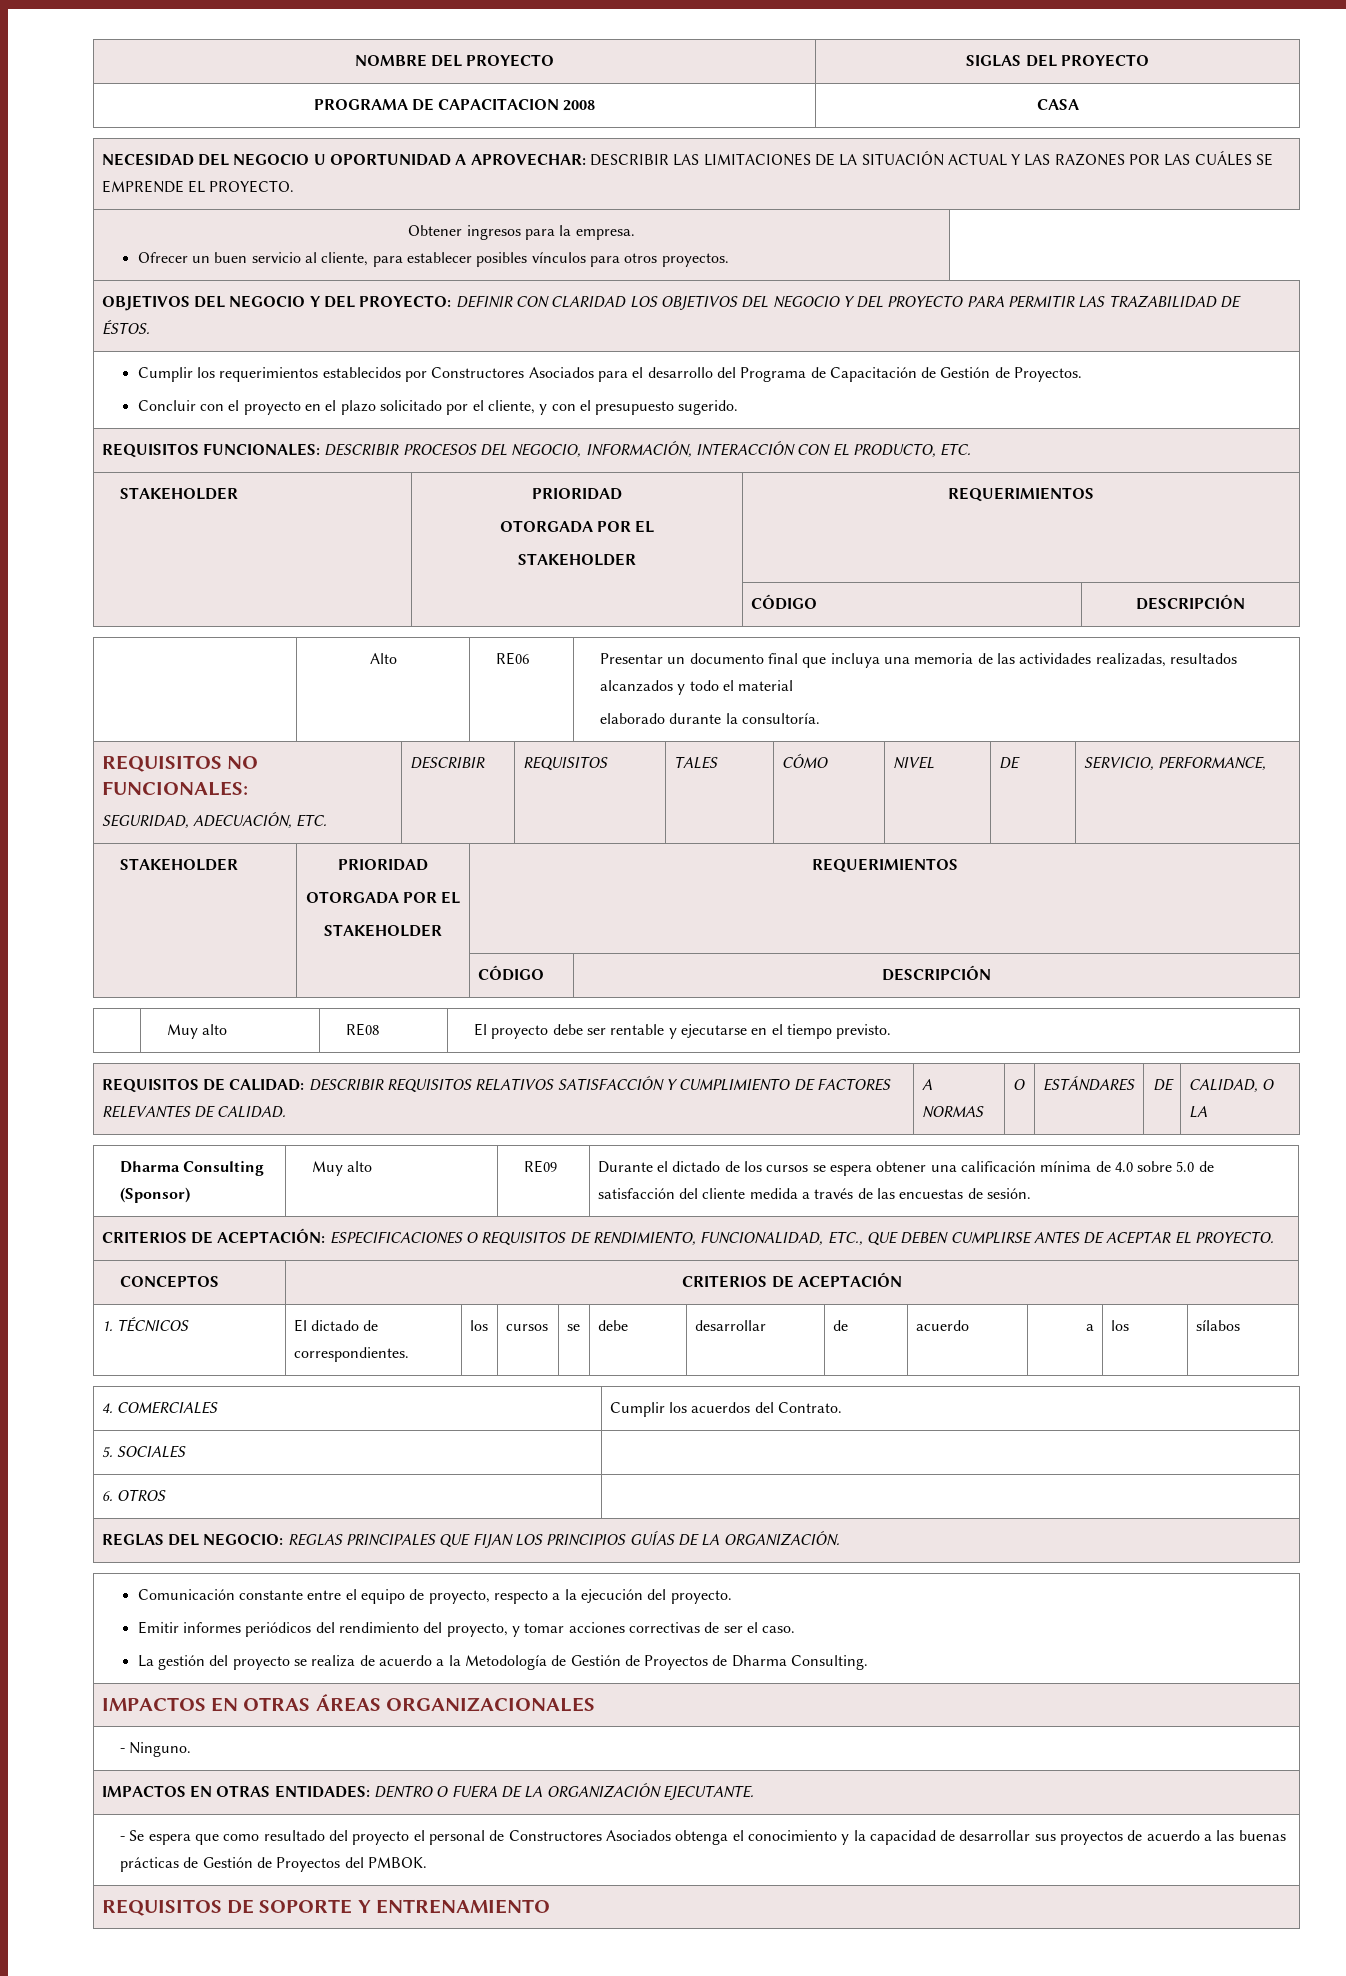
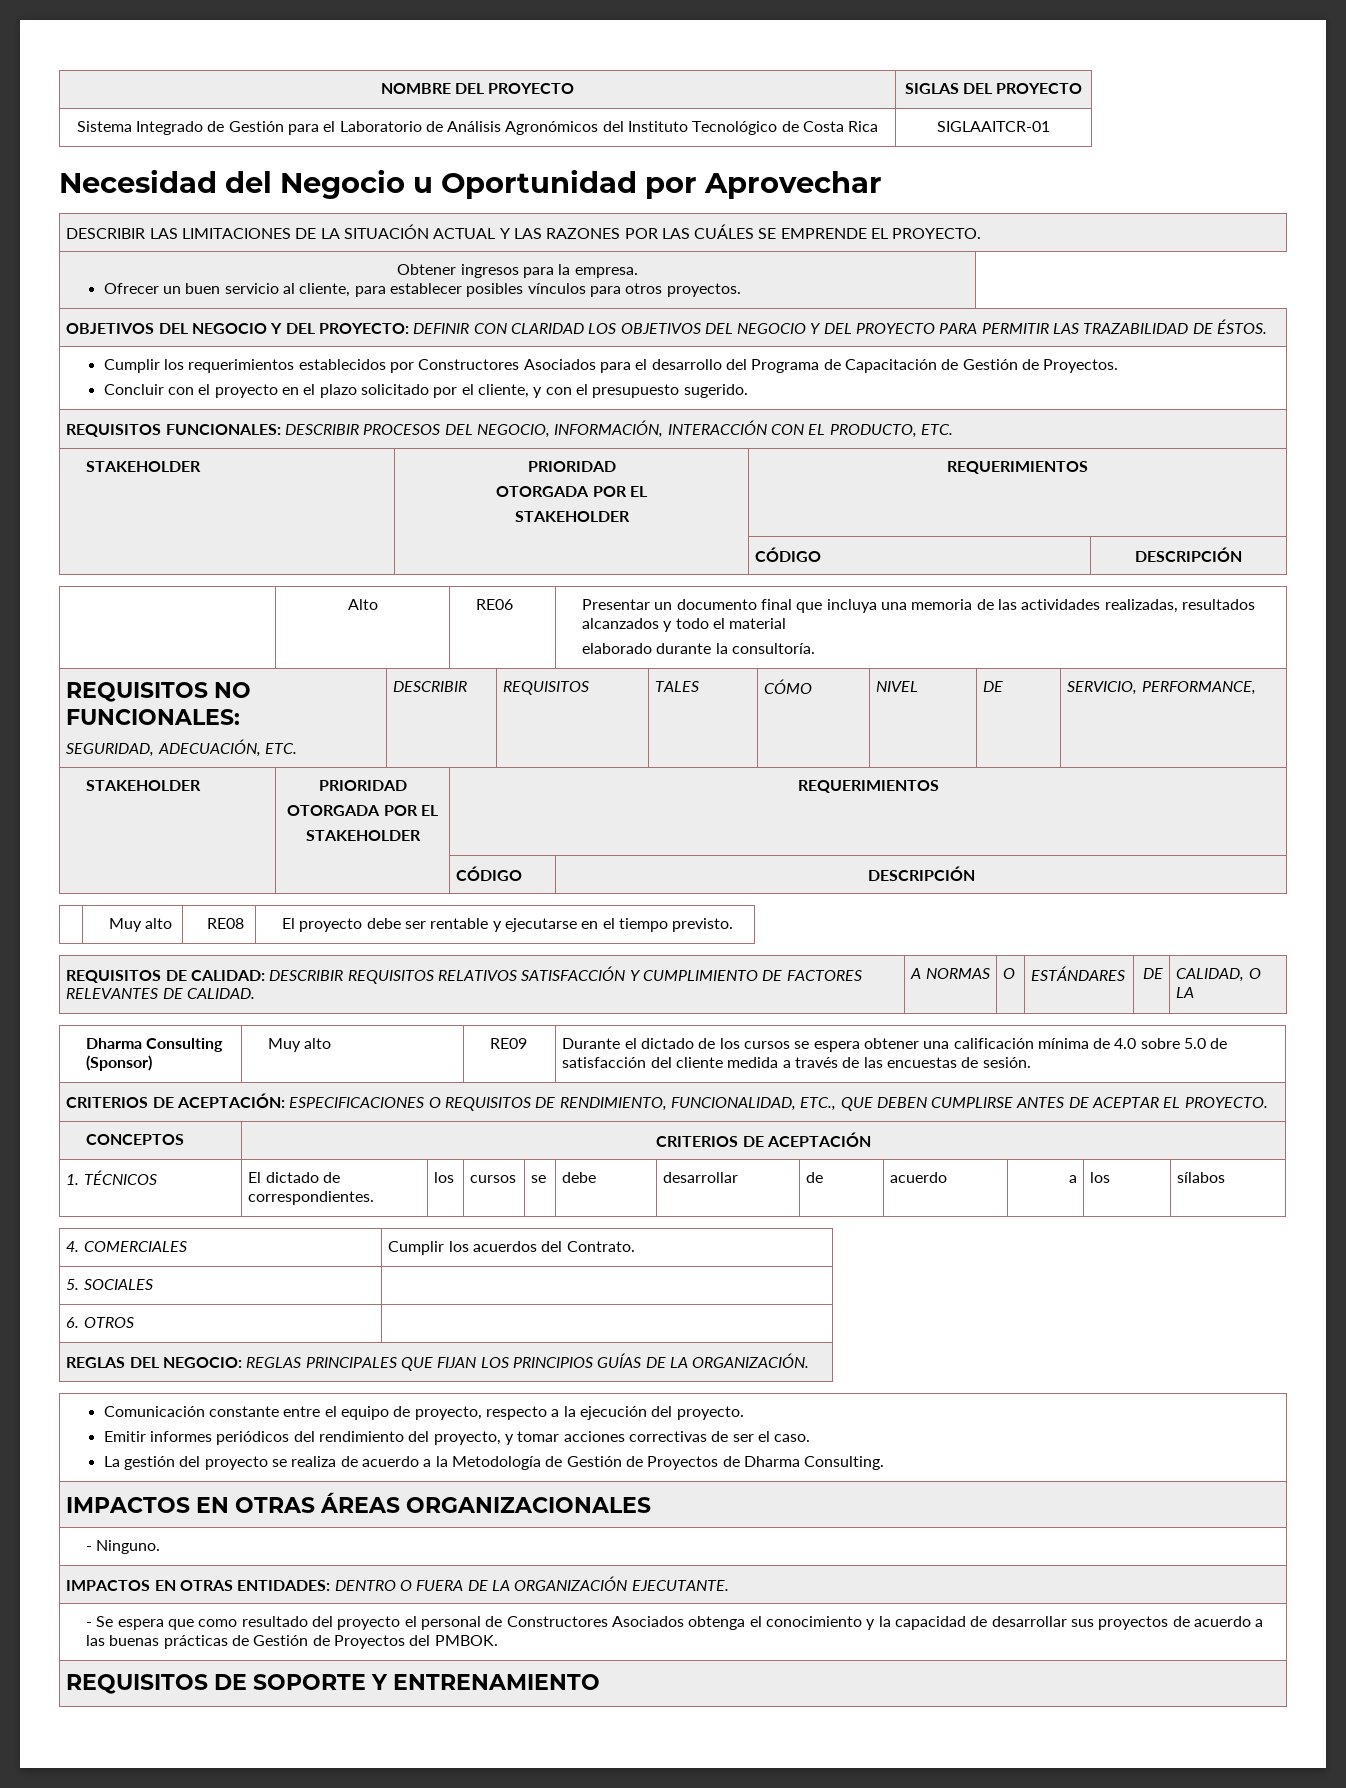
[313,98,596,111] [1036,99,1079,110] [101,153,586,166] PROGRAMA DE CAPACITACION 2008 | CASA // NECESIDAD DEL NEGOCIO U OPORTUNIDAD A APROVECHAR: -> [76,121,879,135] [937,121,1050,132] [59,169,882,199] Sistema Integrado de Gestión para el Laboratorio de Análisis Agronómicos del Instituto Tecnológico de Costa Rica | SIGLAAITCR-01 // Necesidad del Negocio u Oportunidad por Aprovechar //

